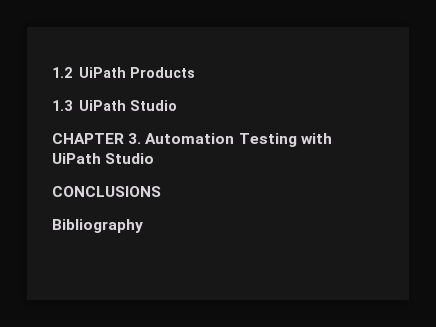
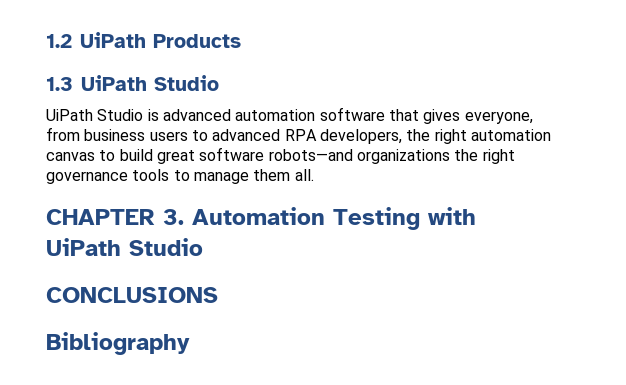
(177, 105) none -> [46,107,533,124] [46,127,551,144] [46,147,515,164] [46,169,314,184] // UiPath Studio is advanced automation software that gives everyone, from business users to advanced RPA developers, the right automation canvas to build great software robots—and organizations the right governance tools to manage them all.

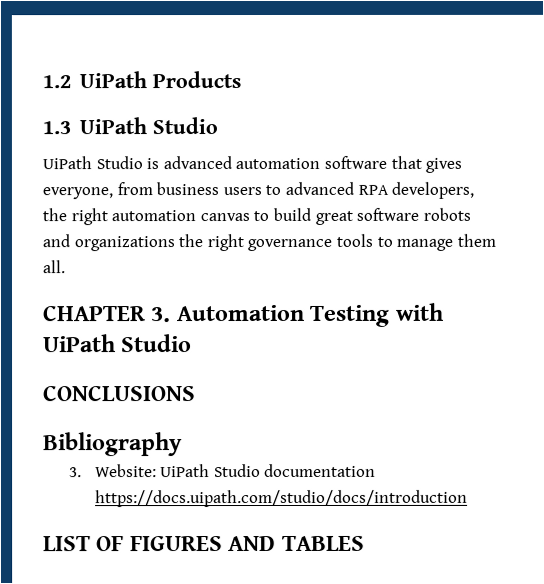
[268,149,353,161] robots—and -> [422,207,471,221] [42,234,70,248] robots and
(190, 343) none -> [68,463,377,478] [94,489,468,508] [43,535,365,552] // 3. Website: UiPath Studio documentation https://docs.uipath.com/studio/docs/introduction // LIST OF FIGURES AND TABLES

